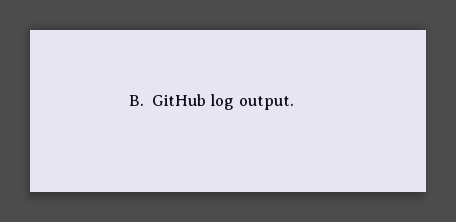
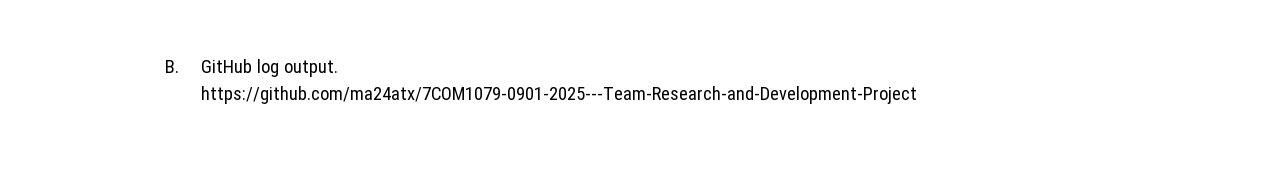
(294, 103) none -> [201,86,918,104] // https://github.com/ma24atx/7COM1079-0901-2025---Team-Research-and-Development-Project

